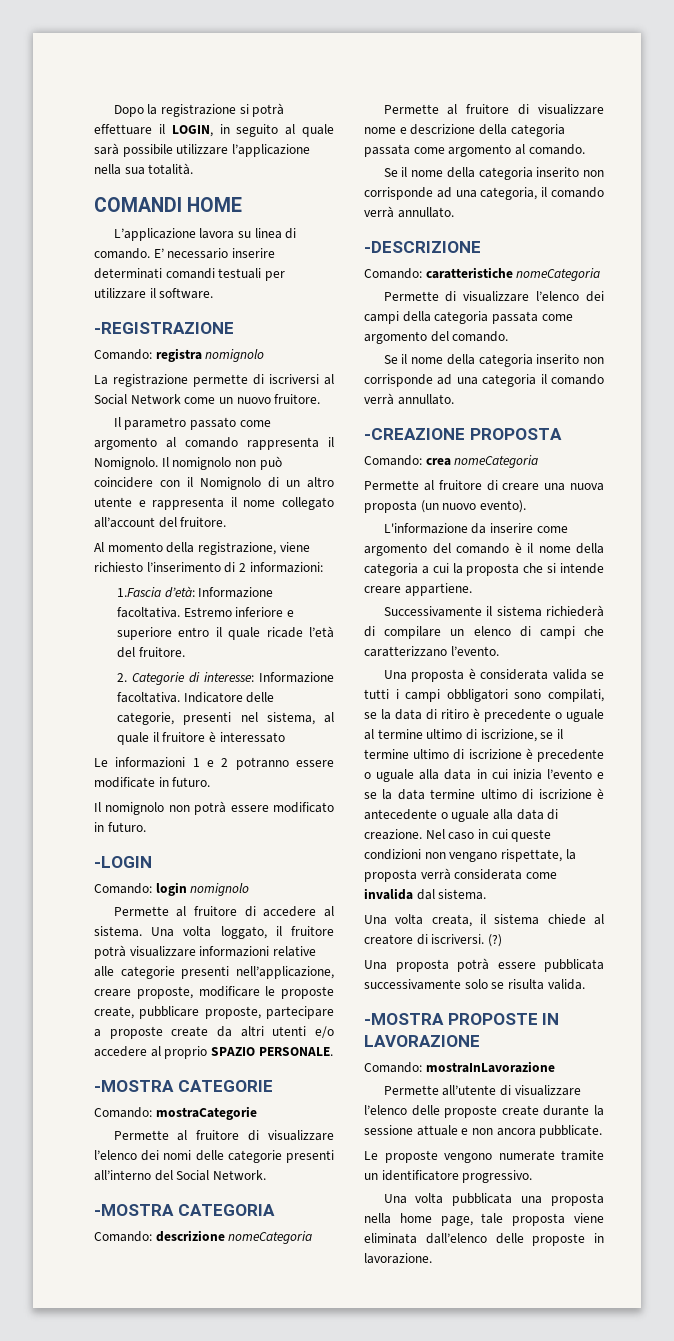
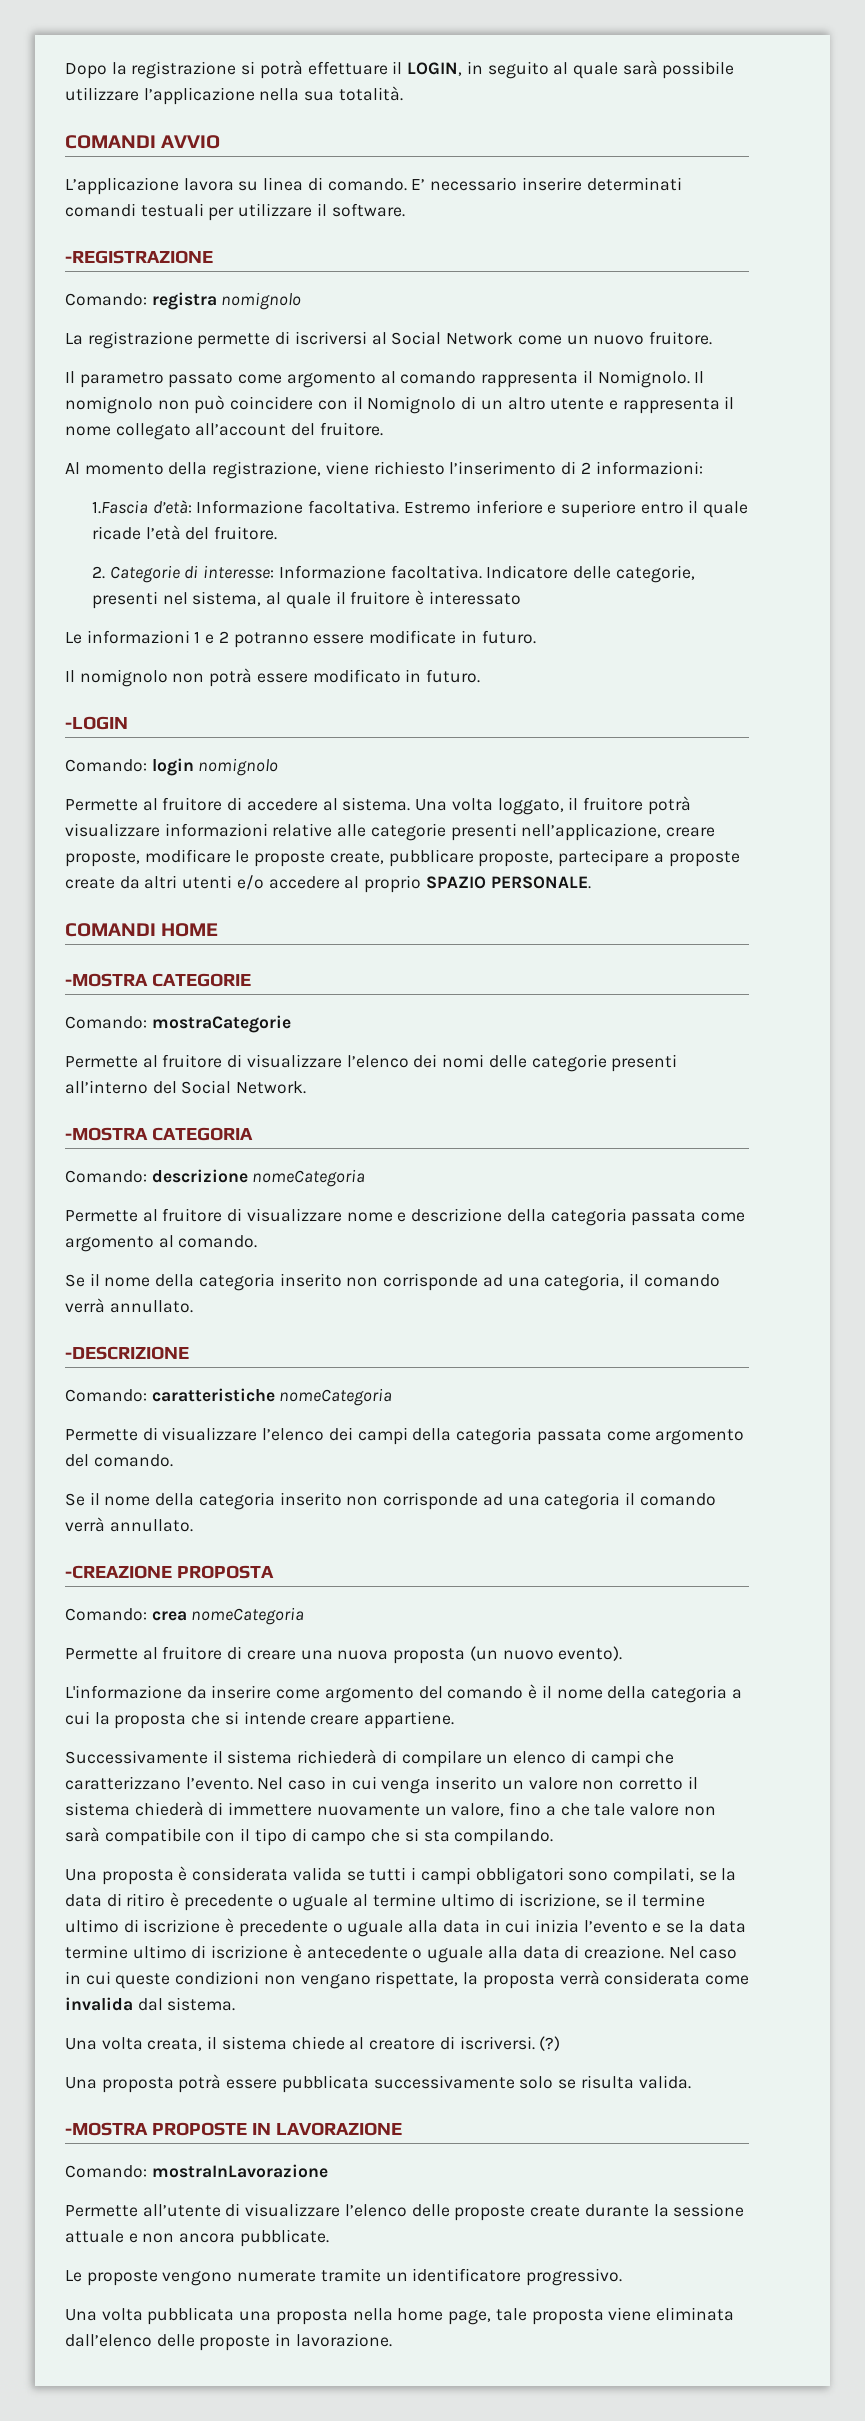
[187,197,243,212] HOME -> [161,135,221,149] AVVIO
(333, 1051) none -> [65,923,219,937] // COMANDI HOME
(499, 651) none -> [257,1776,698,1794] [65,1801,716,1817] [65,1827,554,1846] Nel caso in cui venga inserito un valore non corretto il sistema chiederà di immettere nuovamente un valore, fino a che tale valore non sarà compatibile con il tipo di campo che si sta compilando.

